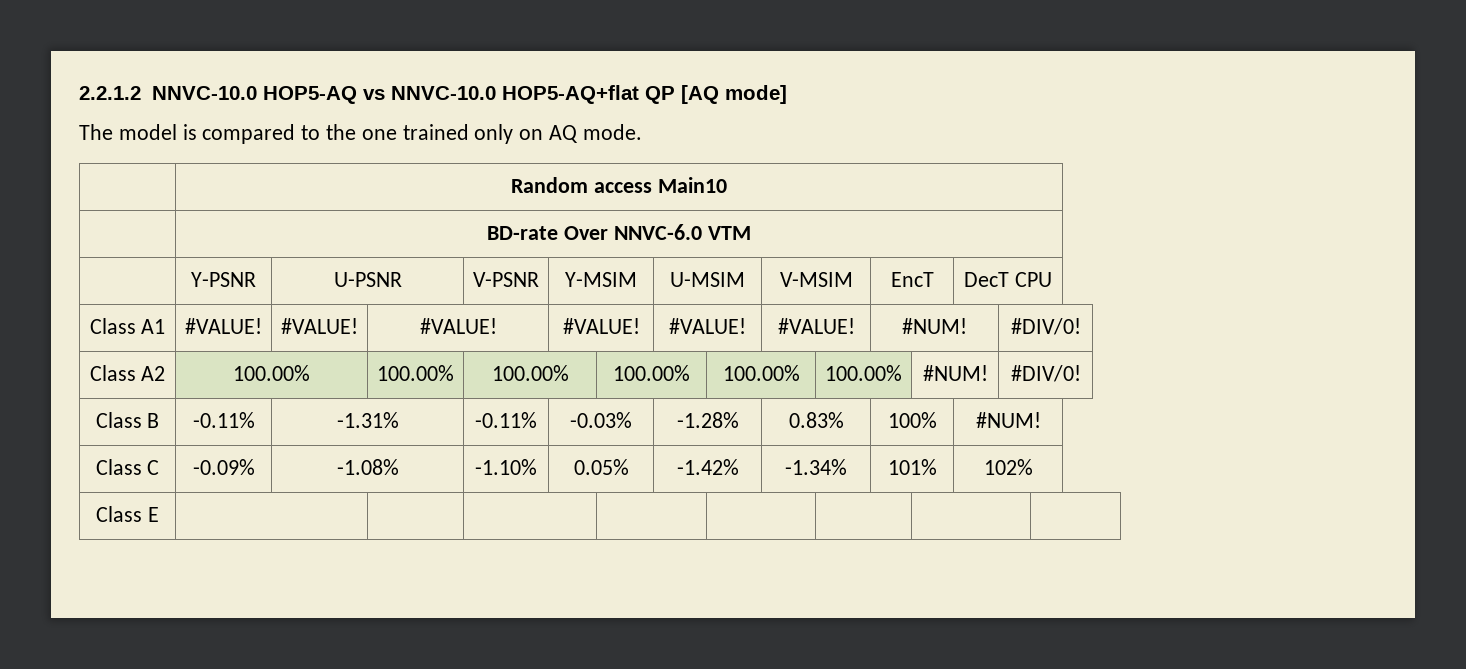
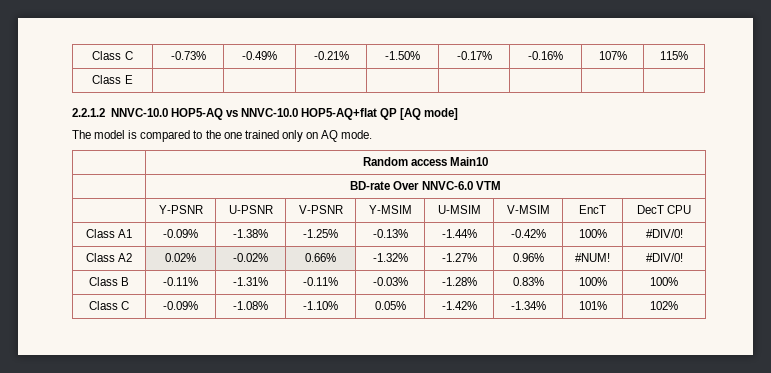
(79, 93) none -> [92,51,133,60] [170,51,206,60] [242,51,277,60] [313,51,349,60] [385,51,420,60] [456,51,492,60] [528,51,563,60] [598,51,627,60] [660,51,688,60] [92,75,133,84] Class C | -0.73% | -0.49% | -0.21% | -1.50% | -0.17% | -0.16% | 107% | 115% // Class E | | | | | | | | //
[185,318,262,334] [281,318,358,334] [419,318,497,334] [562,318,640,334] [669,318,746,334] [777,318,855,334] [902,318,967,334] [1010,318,1081,335] [89,365,166,381] [232,365,310,381] [377,365,454,381] [491,365,569,381] [613,365,690,381] [722,365,800,381] [825,365,902,381] #VALUE! | #VALUE! | #VALUE! | #VALUE! | #VALUE! | #VALUE! | #NUM! | #DIV/0! // Class A2 | 100.00% | 100.00% | 100.00% | 100.00% | 100.00% | 100.00% -> [163,229,198,238] [233,229,268,238] [303,229,338,238] [372,229,408,238] [441,229,477,238] [510,229,546,238] [578,229,607,238] [645,229,683,238] [85,253,133,262] [165,253,196,262] [233,253,268,262] [305,253,336,262] [372,253,408,262] [441,253,477,262] [512,253,544,262] -0.09% | -1.38% | -1.25% | -0.13% | -1.44% | -0.42% | 100% | #DIV/0! // Class A2 | 0.02% | -0.02% | 0.66% | -1.32% | -1.27% | 0.96%
[975,412,1041,428] #NUM! -> [650,277,678,286] 100%
[96,506,159,522] // Class E | | | | | | | | -> (678, 305) none

